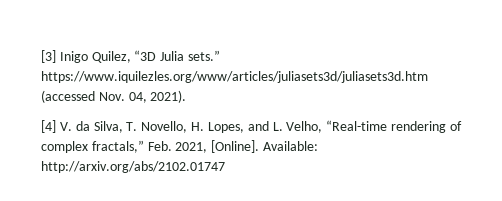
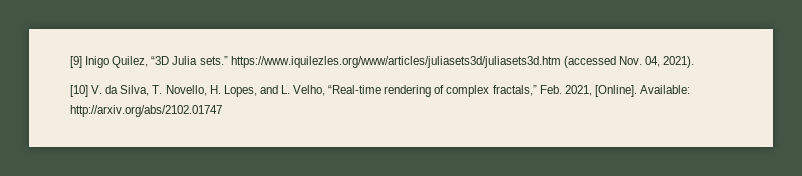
[41,50,56,63] [3] -> [70,56,82,68] [9]
[41,120,56,133] [4] -> [70,85,88,97] [10]

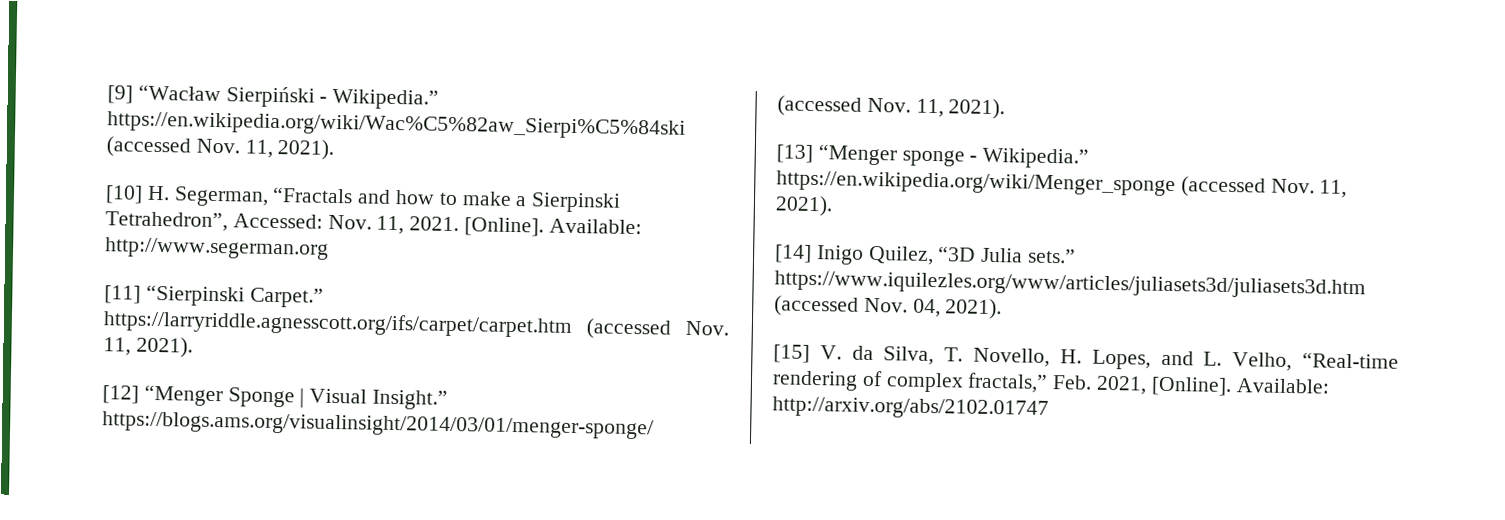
(82, 62) none -> [137,84,440,110] [107,111,686,140] [106,136,335,160] [105,185,622,213] [105,211,642,237] [104,237,329,260] [104,284,324,308] [103,310,729,340] [103,336,193,358] [102,384,449,410] [102,411,654,440] [777,95,1006,120] [776,144,1090,169] [776,170,1348,198] [775,195,833,217] [774,244,812,263] “Wacław Sierpiński - Wikipedia.” https://en.wikipedia.org/wiki/Wac%C5%82aw_Sierpi%C5%84ski (accessed Nov. 11, 2021). // [10] H. Segerman, “Fractals and how to make a Sierpinski Tetrahedron”, Accessed: Nov. 11, 2021. [Online]. Available: http://www.segerman.org // [11] “Sierpinski Carpet.” https://larryriddle.agnesscott.org/ifs/carpet/carpet.htm (accessed Nov. 11, 2021). // [12] “Menger Sponge | Visual Insight.” https://blogs.ams.org/visualinsight/2014/03/01/menger-sponge/ (accessed Nov. 11, 2021). // [13] “Menger sponge - Wikipedia.” https://en.wikipedia.org/wiki/Menger_sponge (accessed Nov. 11, 2021). // [14]
[70,85,88,97] [10] -> [773,344,810,363] [15]

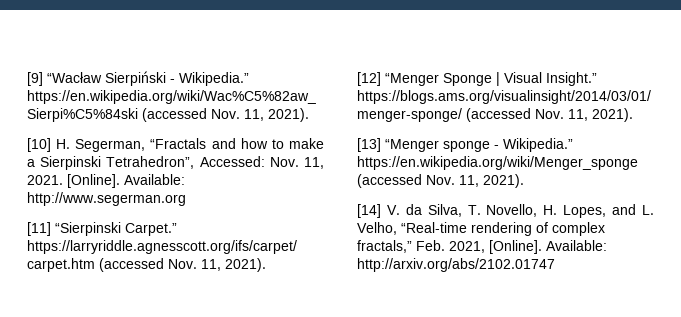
[815,245,1077,266] [774,270,1366,300] [774,295,1003,320] [773,344,810,363] Inigo Quilez, “3D Julia sets.” https://www.iquilezles.org/www/articles/juliasets3d/juliasets3d.htm (accessed Nov. 04, 2021). // [15] -> (381, 211) none

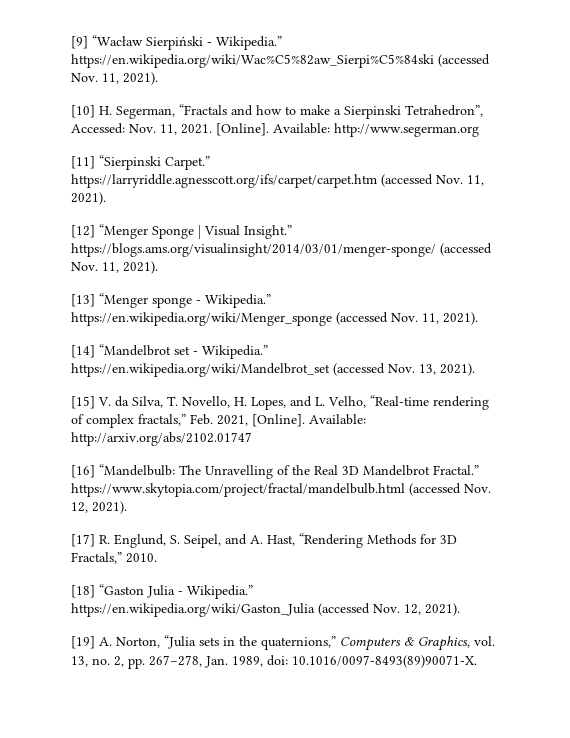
(381, 211) none -> [99,344,268,359] [71,363,475,377] [71,396,95,409] “Mandelbrot set - Wikipedia.” https://en.wikipedia.org/wiki/Mandelbrot_set (accessed Nov. 13, 2021). // [15]
(555, 265) none -> [71,464,479,479] [71,483,491,497] [71,501,127,514] [71,533,457,548] [71,552,157,564] [71,584,253,599] [71,603,460,617] [71,635,495,651] [71,655,477,669] // [16] “Mandelbulb: The Unravelling of the Real 3D Mandelbrot Fractal.” https://www.skytopia.com/project/fractal/mandelbulb.html (accessed Nov. 12, 2021). // [17] R. Englund, S. Seipel, and A. Hast, “Rendering Methods for 3D Fractals,” 2010. // [18] “Gaston Julia - Wikipedia.” https://en.wikipedia.org/wiki/Gaston_Julia (accessed Nov. 12, 2021). // [19] A. Norton, “Julia sets in the quaternions,” Computers & Graphics, vol. 13, no. 2, pp. 267–278, Jan. 1989, doi: 10.1016/0097-8493(89)90071-X.

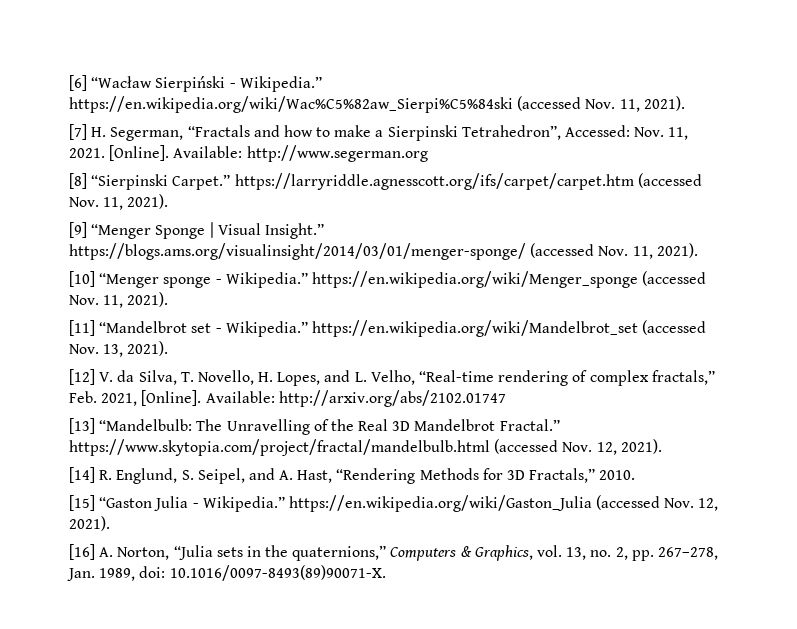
[71,36,88,49] [9] -> [69,75,87,91] [6]
[71,105,95,118] [10] -> [69,124,87,140] [7]
[71,156,95,169] [11] -> [69,173,87,189] [8]
[71,225,95,238] [12] -> [69,222,87,238] [9]
[71,294,95,307] [13] -> [69,271,95,287] [10]
[71,345,95,358] [14] -> [69,320,95,336] [11]
[71,396,95,409] [15] -> [69,369,95,385] [12]
[71,465,95,478] [16] -> [69,418,95,434] [13]
[71,534,95,547] [17] -> [69,467,95,483] [14]
[71,585,95,598] [18] -> [69,495,95,511] [15]
[71,636,95,649] [19] -> [69,544,95,560] [16]

